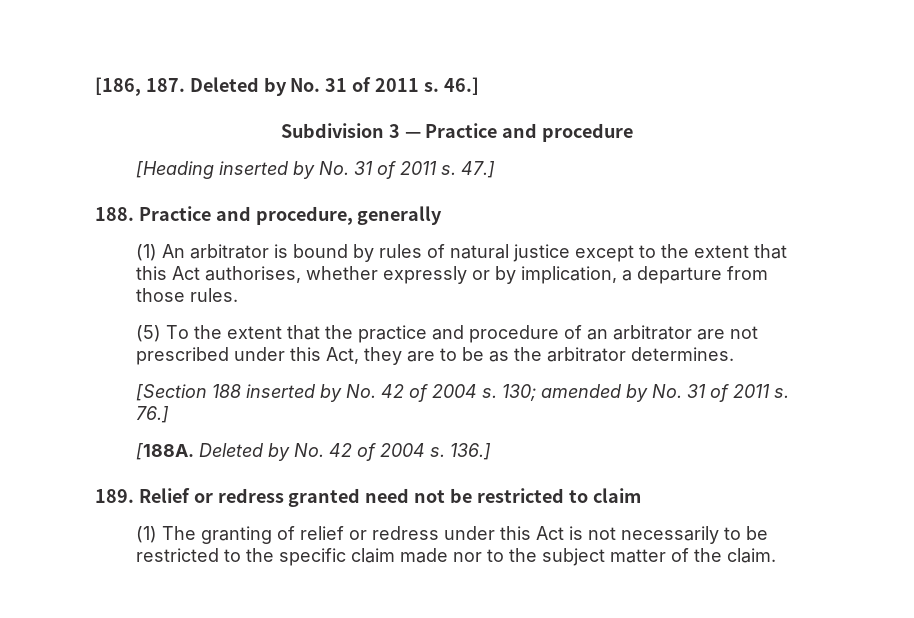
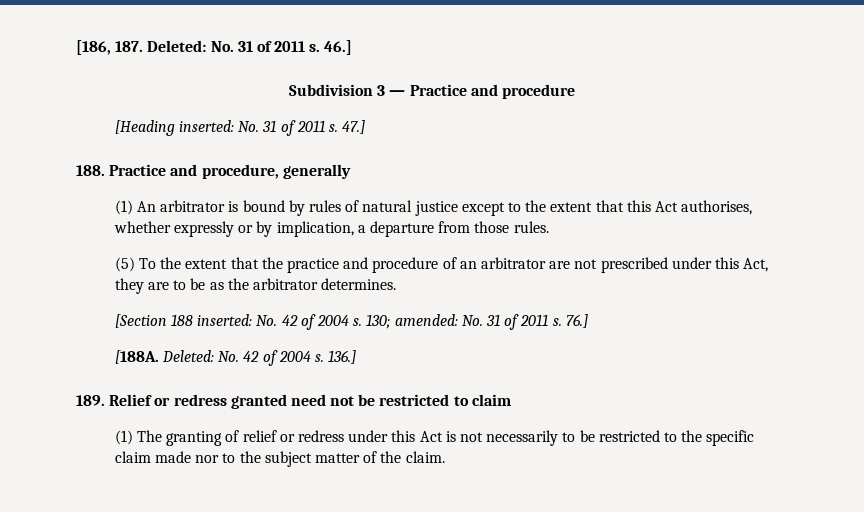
[189,77,287,96] Deleted by -> [147,40,207,52] Deleted:
[219,161,316,179] inserted by -> [179,120,235,132] inserted:
[246,384,343,402] inserted by -> [197,314,253,326] inserted:
[541,384,649,402] amended by -> [394,314,458,326] amended:
[199,443,291,461] Deleted by -> [162,350,215,362] Deleted:

